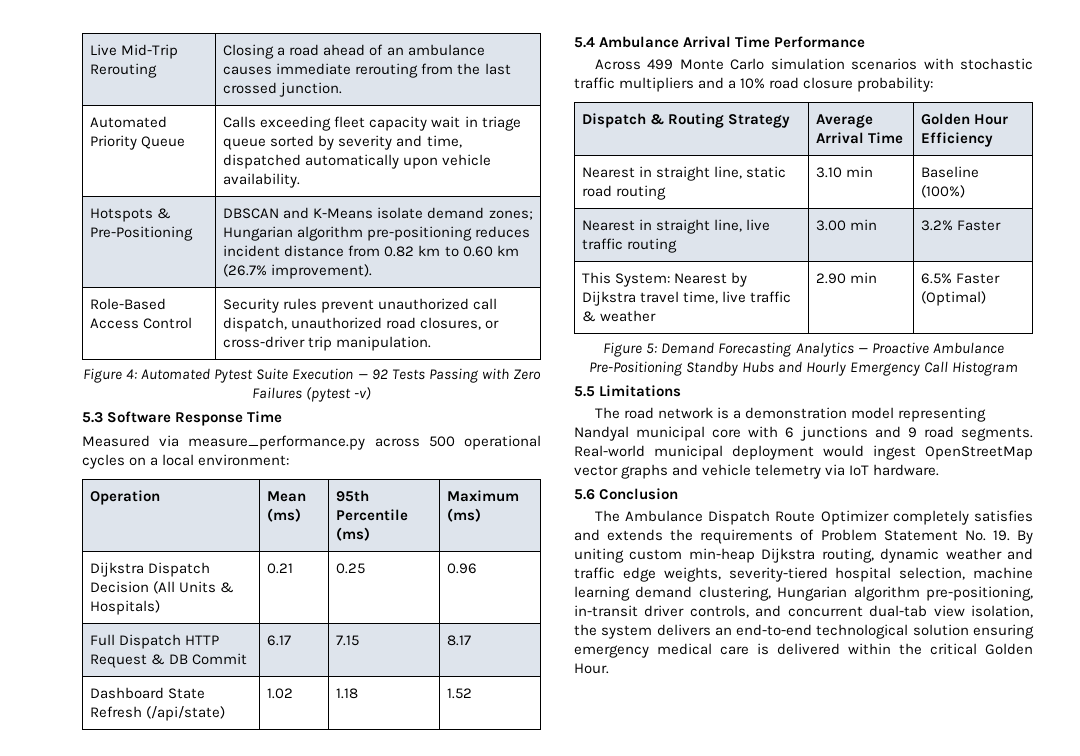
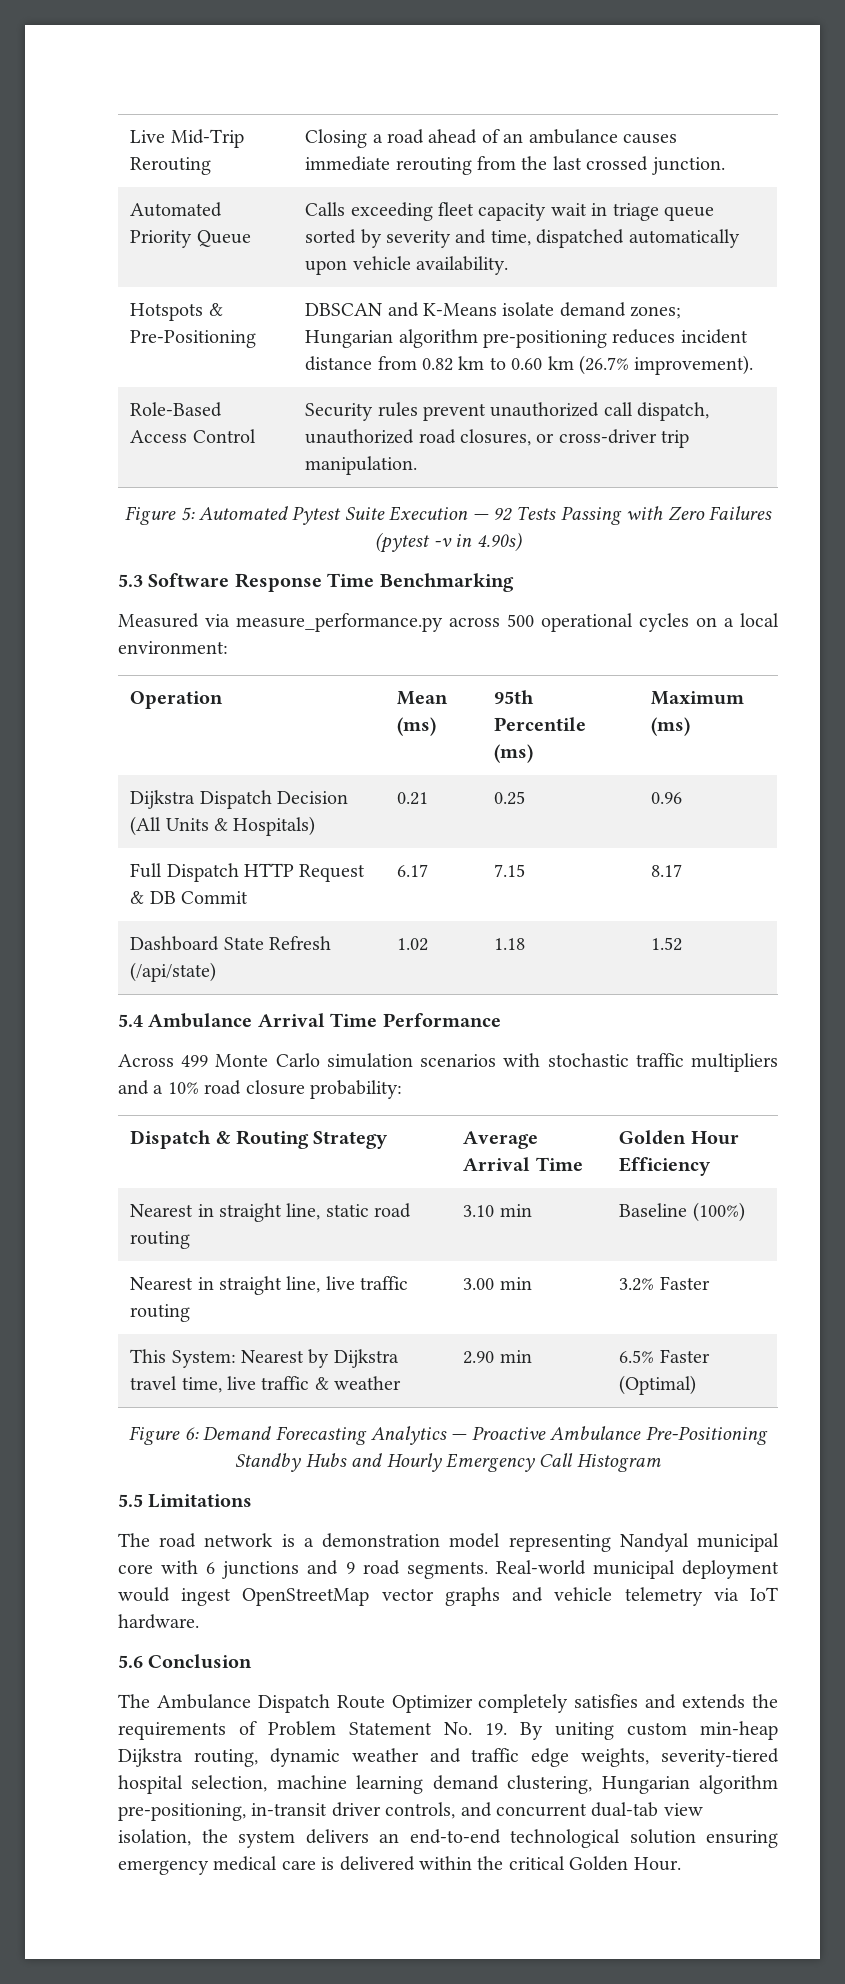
[126,369,138,379] 4: -> [180,507,195,521] 5:
[354,387,372,400] -v) -> [433,532,522,552] -v in 4.90s)
(283, 417) none -> [379,573,514,592] Benchmarking
[646,343,658,354] 5: -> [184,1427,199,1440] 6:

